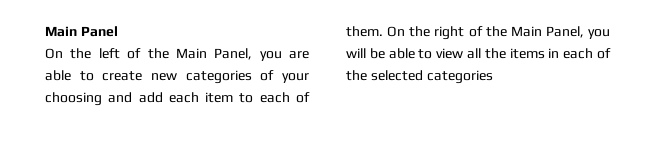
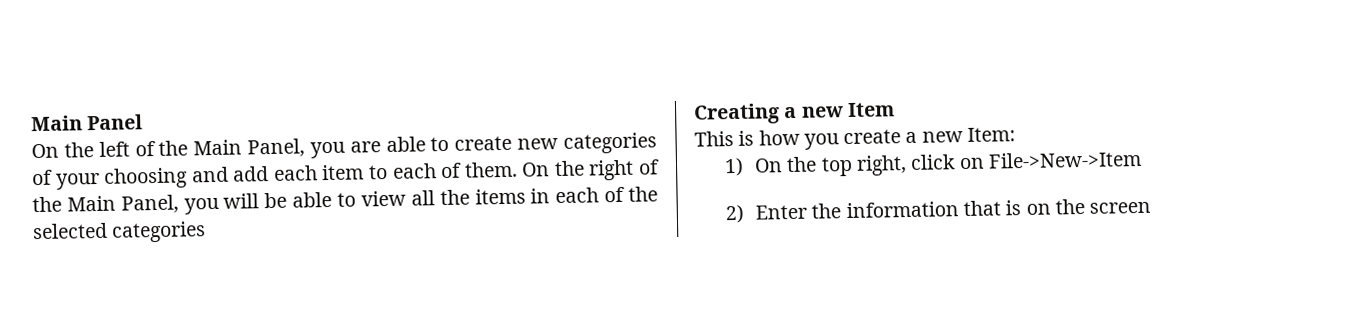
(493, 77) none -> [693,102,895,125] [694,127,1016,150] [724,150,1142,177] [725,198,1152,224] // Creating a new Item // This is how you create a new Item: // 1) On the top right, click on File->New->Item // 2) Enter the information that is on the screen

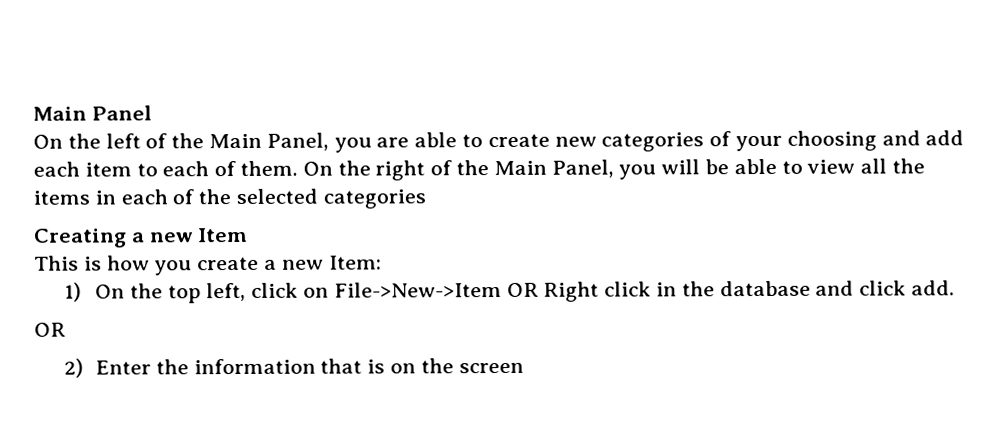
[855,155,907,176] right, -> [206,282,247,302] left,
(1142, 159) none -> [506,280,955,302] [34,322,66,337] OR Right click in the database and click add. // OR

